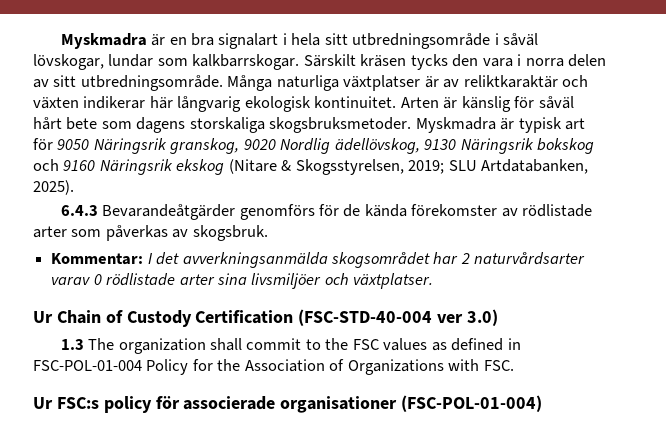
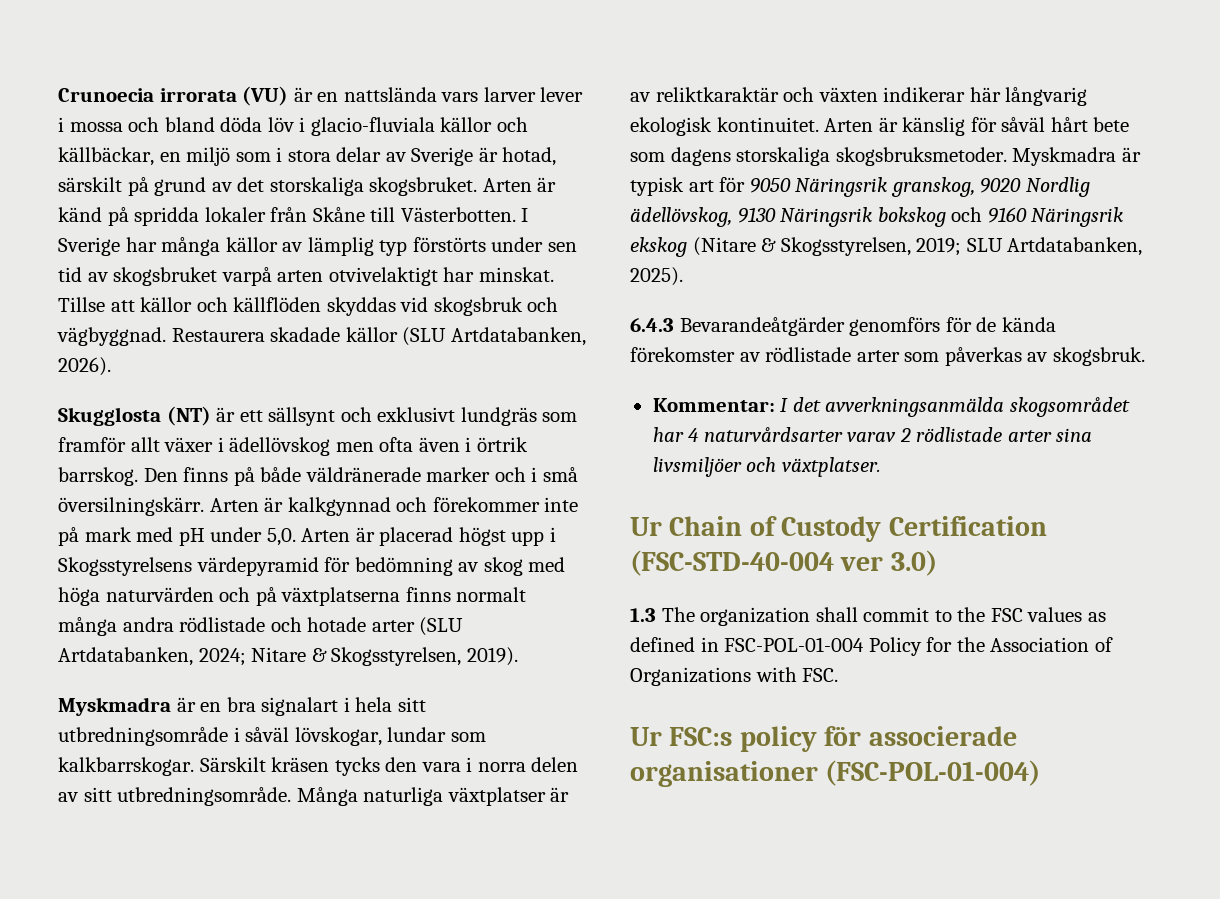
(60, 41) none -> [58,86,584,106] [58,117,528,136] [58,147,557,166] [58,177,557,196] [58,207,529,226] [58,237,577,256] [58,267,554,286] [58,297,559,316] [57,327,586,346] [58,357,111,376] [58,406,578,426] [58,437,528,456] [58,467,578,486] [58,497,579,516] [58,527,556,546] [58,557,566,576] [58,587,527,606] [58,617,464,636] [58,647,518,666] Crunoecia irrorata (VU) är en nattslända vars larver lever i mossa och bland döda löv i glacio-fluviala källor och källbäckar, en miljö som i stora delar av Sverige är hotad, särskilt på grund av det storskaliga skogsbruket. Arten är känd på spridda lokaler från Skåne till Västerbotten. I Sverige har många källor av lämplig typ förstörts under sen tid av skogsbruket varpå arten otvivelaktigt har minskat. Tillse att källor och källflöden skyddas vid skogsbruk och vägbyggnad. Restaurera skadade källor (SLU Artdatabanken, 2026). // Skugglosta (NT) är ett sällsynt och exklusivt lundgräs som framför allt växer i ädellövskog men ofta även i örtrik barrskog. Den finns på både väldränerade marker och i små översilningskärr. Arten är kalkgynnad och förekommer inte på mark med pH under 5,0. Arten är placerad högst upp i Skogsstyrelsens värdepyramid för bedömning av skog med höga naturvärden och på växtplatserna finns normalt många andra rödlistade och hotade arter (SLU Artdatabanken, 2024; Nitare & Skogsstyrelsen, 2019). //
[460,253,470,264] 2 -> [688,428,699,442] 4
[93,274,102,285] 0 -> [899,428,911,442] 2

